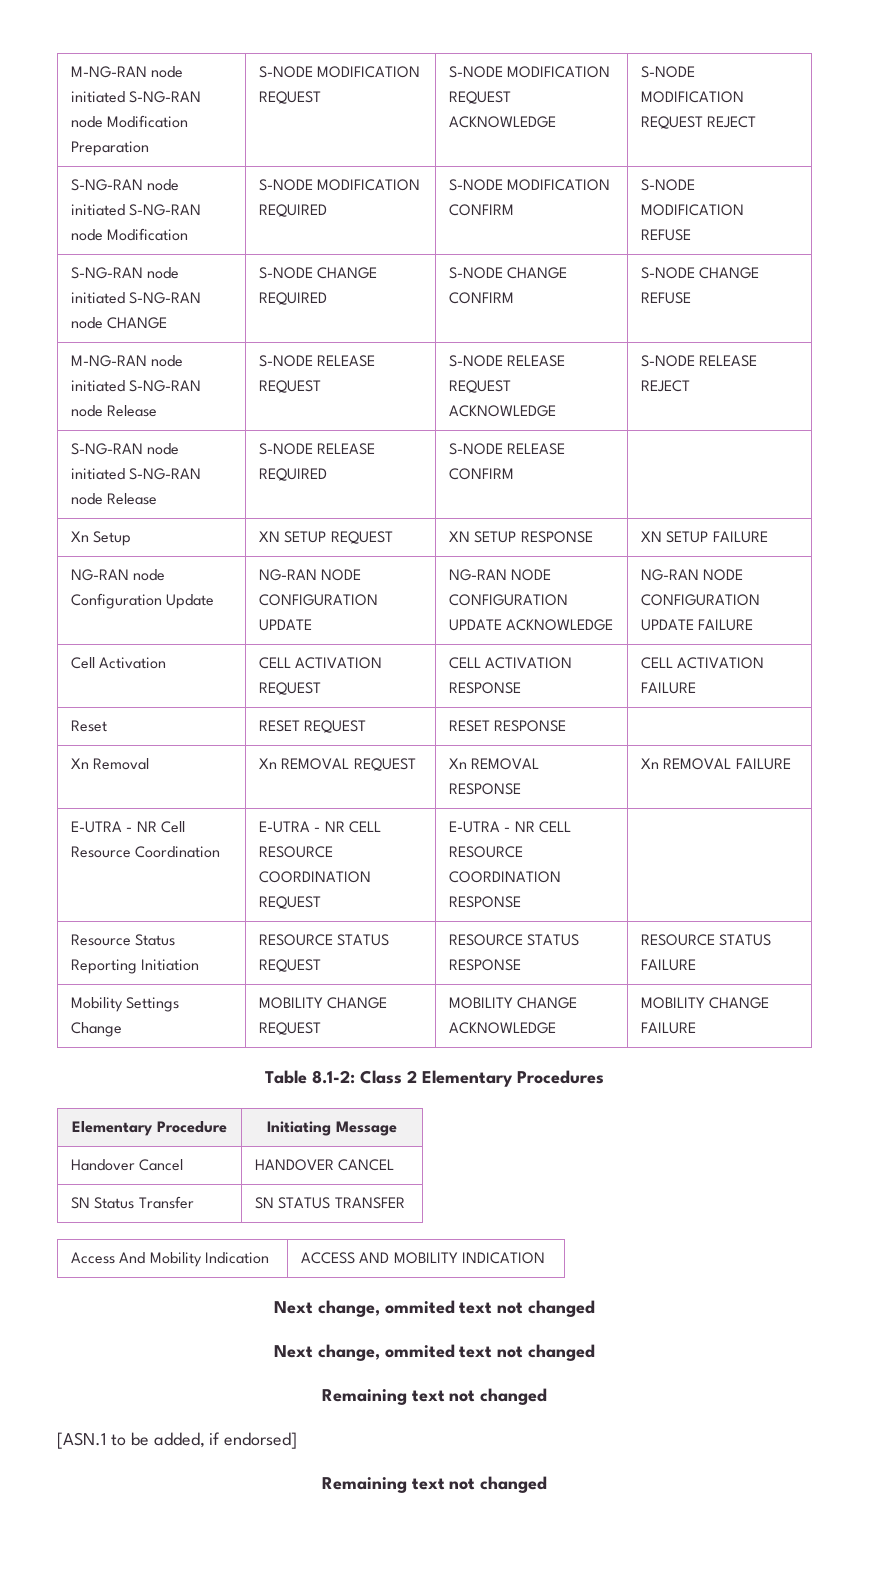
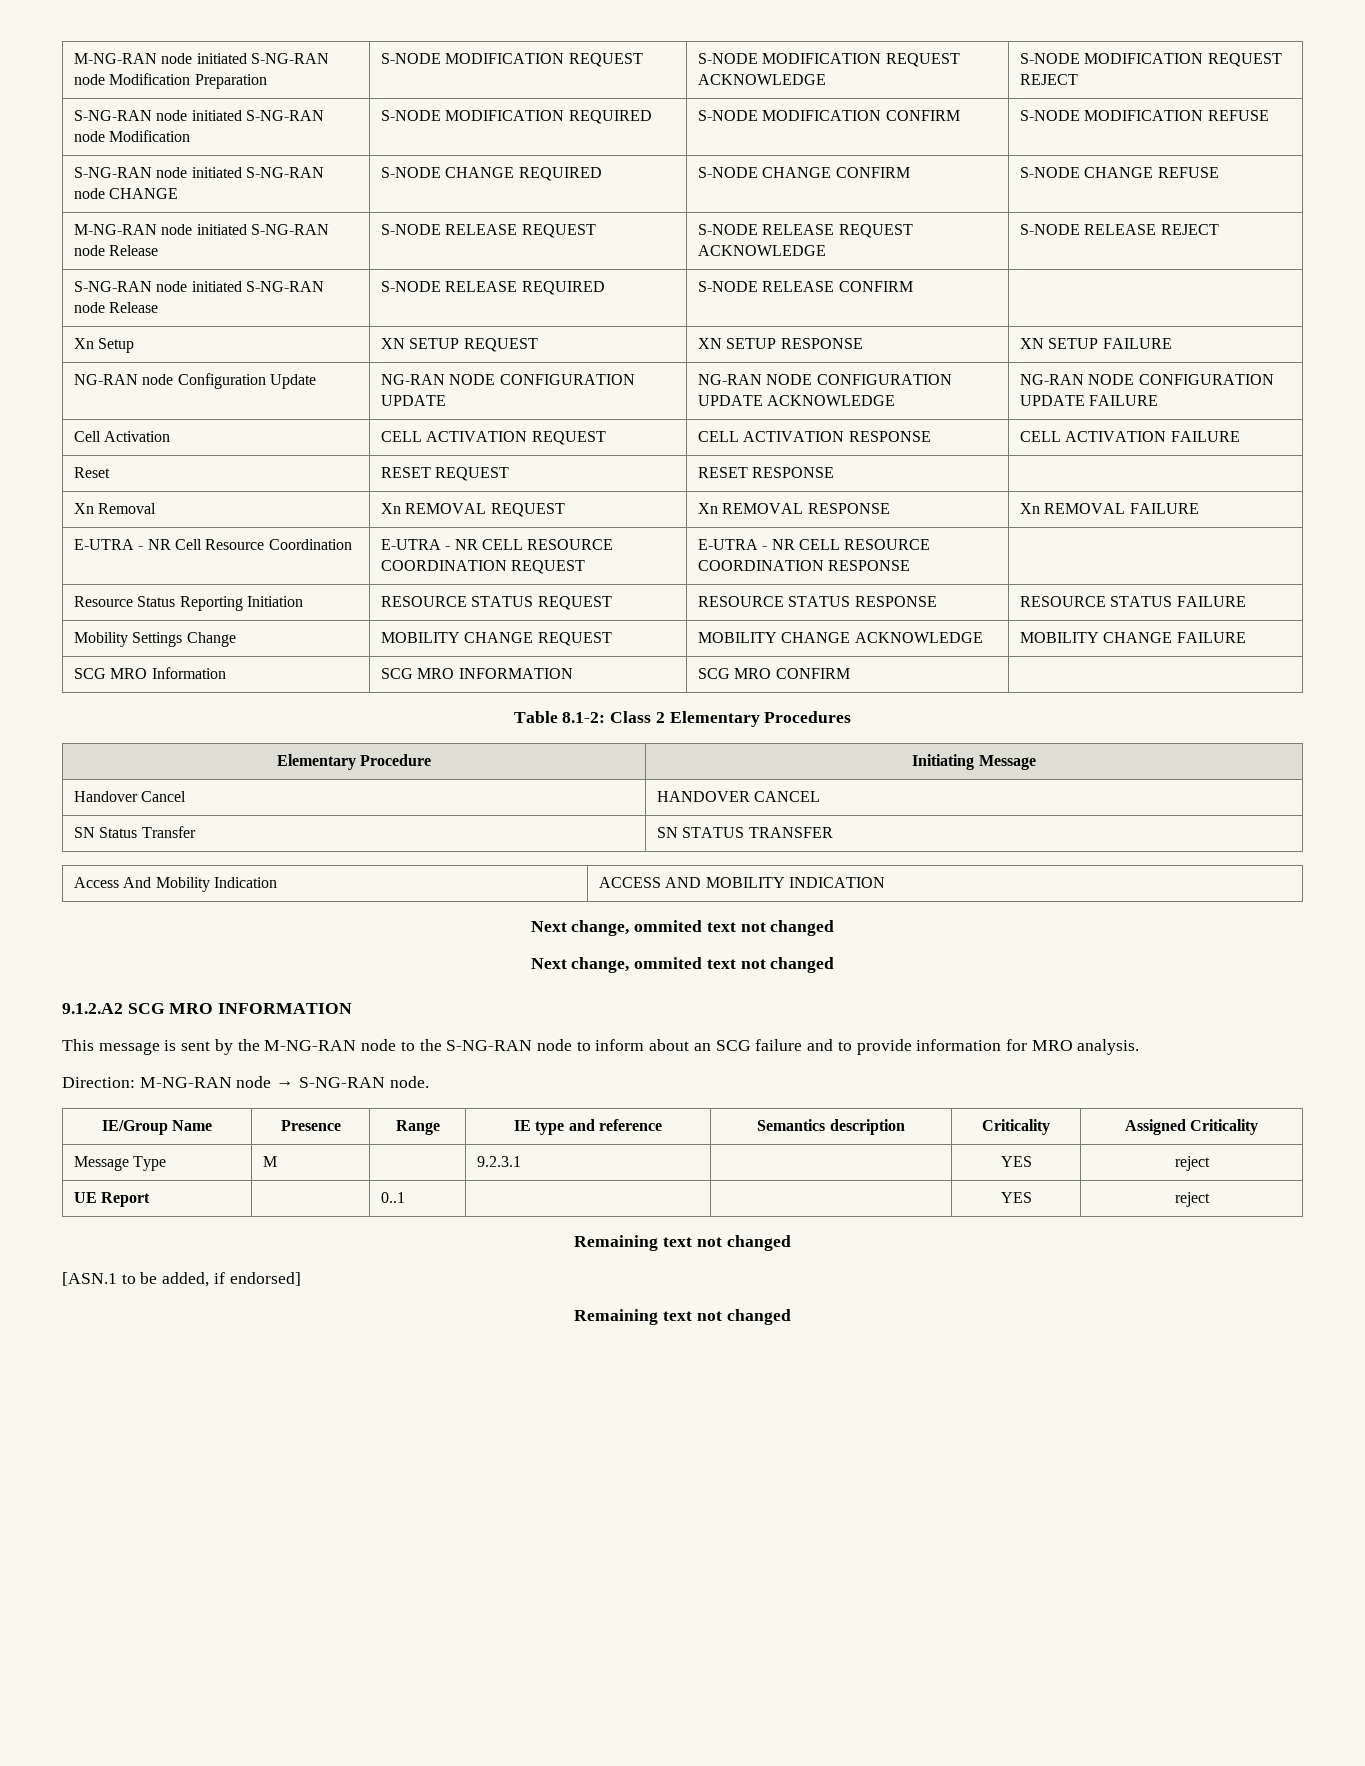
(696, 1028) none -> [73,667,226,679] [380,668,573,679] [697,668,850,679] // SCG MRO Information | SCG MRO INFORMATION | SCG MRO CONFIRM |
(596, 1352) none -> [62,1003,353,1014] [62,1039,1140,1055] [62,1076,429,1088] [101,1120,213,1135] [280,1120,341,1131] [395,1120,440,1135] [514,1119,662,1135] [757,1119,905,1135] [982,1119,1050,1135] [1124,1119,1259,1135] [73,1156,167,1171] [262,1156,277,1167] [476,1156,521,1167] [1000,1156,1032,1167] [1174,1156,1210,1171] [73,1192,151,1207] [380,1192,405,1203] [1000,1192,1032,1203] [1174,1192,1210,1207] // 9.1.2.A2 SCG MRO INFORMATION // This message is sent by the M-NG-RAN node to the S-NG-RAN node to inform about an SCG failure and to provide information for MRO analysis. // Direction: M-NG-RAN node → S-NG-RAN node. // IE/Group Name | Presence | Range | IE type and reference | Semantics description | Criticality | Assigned Criticality // Message Type | M | | 9.2.3.1 | | YES | reject // UE Report | | 0..1 | | | YES | reject

